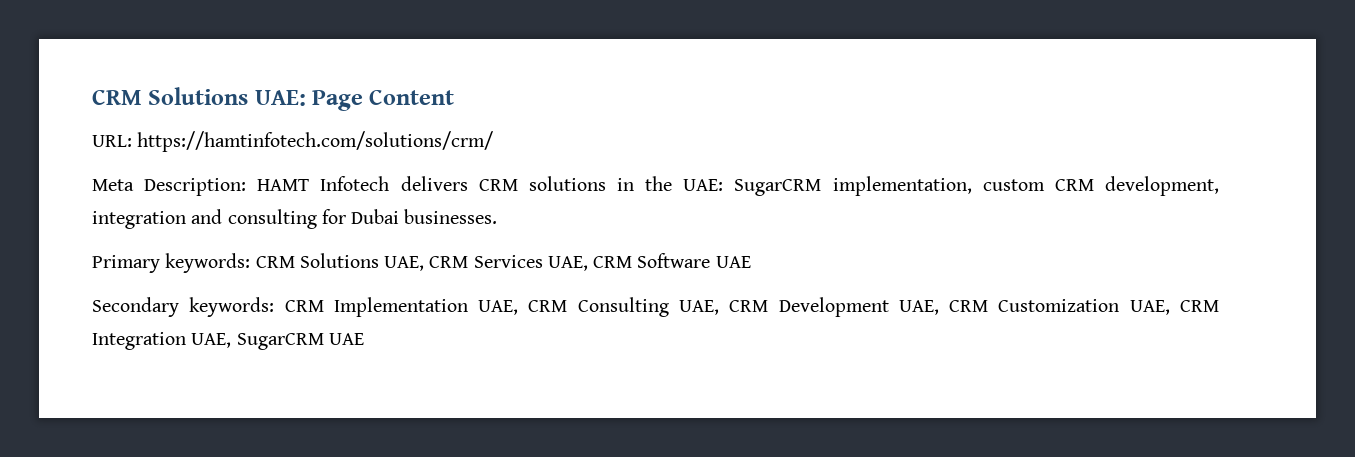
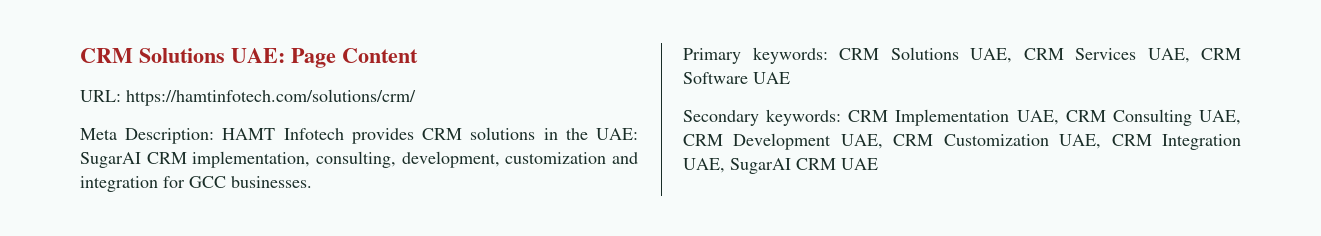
[400,176,468,191] delivers -> [351,128,414,144] provides
[734,176,1219,196] [92,209,400,229] SugarCRM implementation, custom CRM development, integration and consulting for Dubai -> [80,151,638,168] [80,176,226,192] SugarAI CRM implementation, consulting, development, customization and integration for GCC
[236,333,324,350] SugarCRM -> [730,158,836,174] SugarAI CRM

